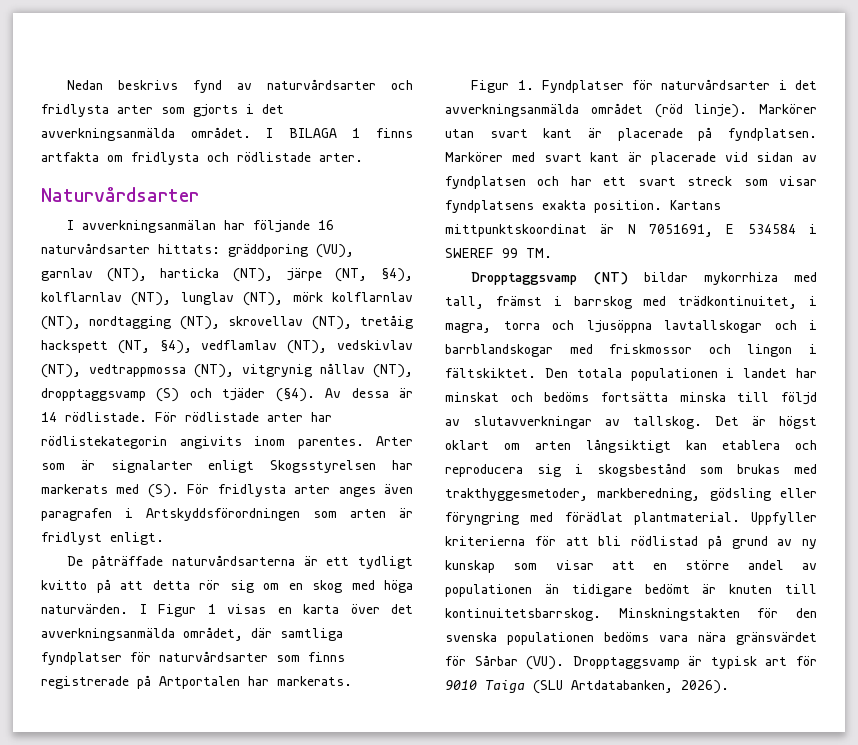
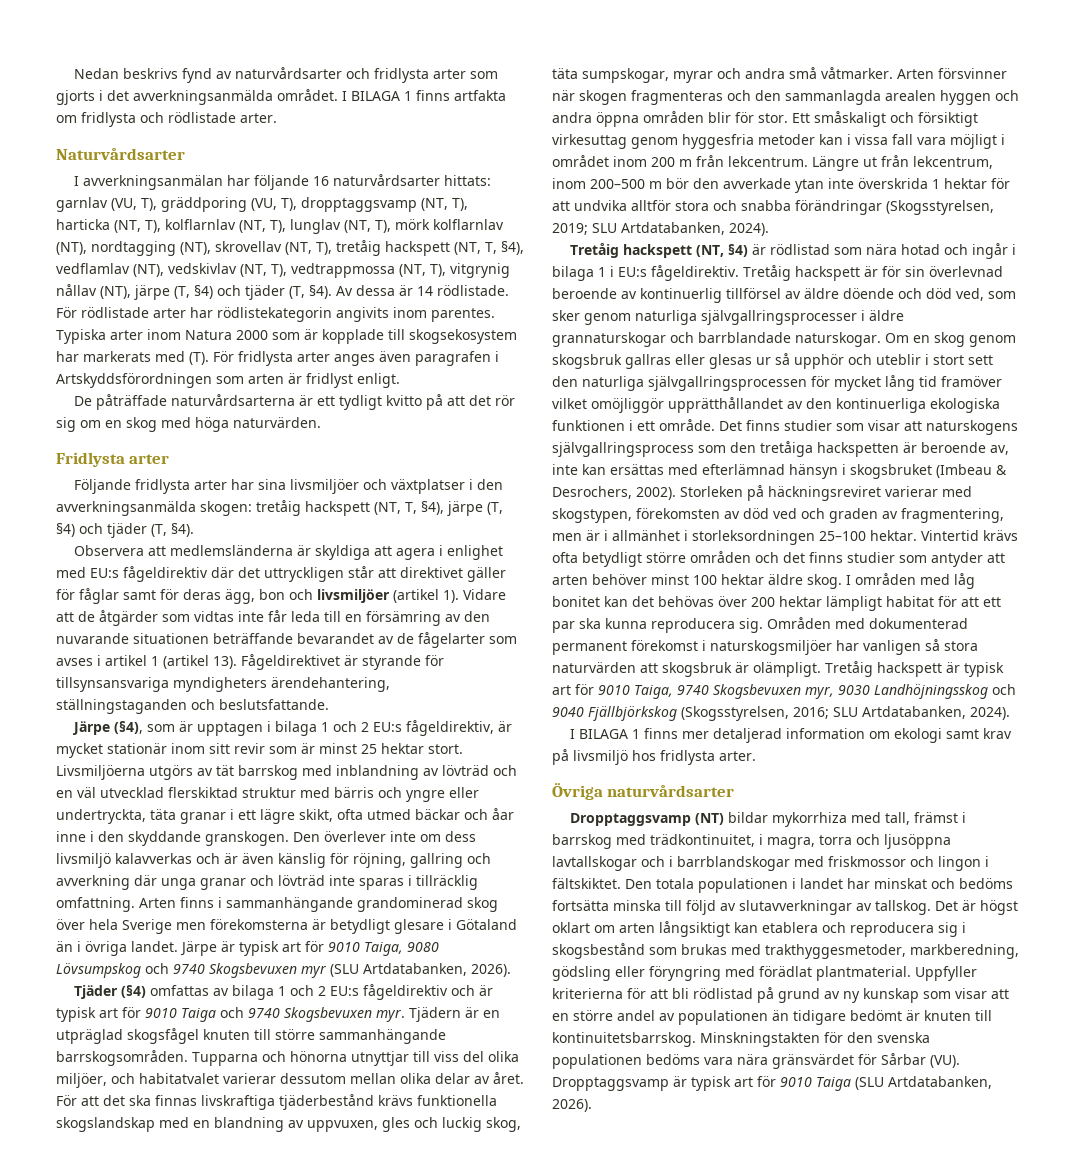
[228,244,354,258] [41,268,413,282] [41,292,284,306] gräddporing (VU), garnlav (NT), harticka (NT), järpe (NT, §4), kolflarnlav (NT), lunglav (NT), -> [56,197,468,212] [56,219,391,234] garnlav (VU, T), gräddporing (VU, T), dropptaggsvamp (NT, T), harticka (NT, T), kolflarnlav (NT, T), lunglav (NT, T),
[311,315,413,330] [41,340,150,354] (NT), tretåig hackspett (NT, -> [285,240,497,256] (NT, T), tretåig hackspett (NT, T,
[41,363,413,378] [41,388,315,402] (NT), vedtrappmossa (NT), vitgrynig nållav (NT), dropptaggsvamp (S) och tjäder (§4). -> [240,263,510,278] [56,284,332,300] (NT, T), vedtrappmossa (NT, T), vitgrynig nållav (NT), järpe (T, §4) och tjäder (T, §4).
[376,436,413,446] [41,460,377,473] Arter som är signalarter enligt Skogsstyrelsen -> [56,329,517,344] Typiska arter inom Natura 2000 som är kopplade till skogsekosystem
[147,484,179,498] (S). -> [189,352,209,365] (T).
[152,580,190,590] detta -> [469,395,492,406] det
[139,604,413,617] [41,627,343,641] [41,651,345,665] [41,675,352,689] [471,79,817,93] [445,103,817,118] [445,127,817,141] [445,152,817,165] [445,176,817,189] [445,200,721,213] [445,224,817,237] [445,248,552,258] I Figur 1 visas en karta över det avverkningsanmälda området, där samtliga fyndplatser för naturvårdsarter som finns registrerade på Artportalen har markerats. // Figur 1. Fyndplatser för naturvårdsarter i det avverkningsanmälda området (röd linje). Markörer utan svart kant är placerade på fyndplatsen. Markörer med svart kant är placerade vid sidan av fyndplatsen och har ett svart streck som visar fyndplatsens exakta position. Kartans mittpunktskoordinat är N 7051691, E 534584 i SWEREF 99 TM. -> [56,452,170,467] [74,479,504,494] [56,500,503,516] [56,523,194,538] [74,545,504,560] [56,566,506,582] [56,588,506,604] [56,610,490,626] [56,632,517,648] [56,654,444,670] [56,677,390,692] [56,699,329,714] [72,720,513,736] [56,743,463,758] [56,765,517,780] [56,787,479,802] [56,808,514,824] [56,831,476,846] [56,853,491,868] [56,875,478,890] [56,897,498,912] [56,919,517,934] [56,941,439,956] [56,963,511,978] [74,984,494,1000] [56,1007,500,1022] [56,1028,446,1044] [56,1050,519,1066] [56,1072,524,1088] [56,1094,497,1110] [56,1117,521,1132] [552,67,1007,83] [552,90,1019,105] [552,111,978,127] [552,134,1005,149] [552,155,993,171] [552,178,1010,193] [552,200,994,215] [552,222,769,236] [570,243,1017,259] [552,265,1003,281] [552,288,1016,303] [552,310,904,325] [552,332,1016,347] [552,353,993,369] [552,375,1002,391] [552,397,1000,413] [552,419,1018,435] [552,441,1009,457] [552,464,1007,479] [552,485,972,501] [552,508,1004,523] [552,530,1018,545] [552,551,1005,567] [552,573,975,589] [552,596,1001,611] [552,617,968,633] [552,639,978,655] [552,661,1004,677] [552,684,1016,699] [552,706,1010,721] [570,728,1013,743] [552,749,756,765] [552,783,735,800] // Fridlysta arter // Följande fridlysta arter har sina livsmiljöer och växtplatser i den avverkningsanmälda skogen: tretåig hackspett (NT, T, §4), järpe (T, §4) och tjäder (T, §4). // Observera att medlemsländerna är skyldiga att agera i enlighet med EU:s fågeldirektiv där det uttryckligen står att direktivet gäller för fåglar samt för deras ägg, bon och livsmiljöer (artikel 1). Vidare att de åtgärder som vidtas inte får leda till en försämring av den nuvarande situationen beträffande bevarandet av de fågelarter som avses i artikel 1 (artikel 13). Fågeldirektivet är styrande för tillsynsansvariga myndigheters ärendehantering, ställningstaganden och beslutsfattande. // Järpe (§4), som är upptagen i bilaga 1 och 2 EU:s fågeldirektiv, är mycket stationär inom sitt revir som är minst 25 hektar stort. Livsmiljöerna utgörs av tät barrskog med inblandning av lövträd och en väl utvecklad flerskiktad struktur med bärris och yngre eller undertryckta, täta granar i ett lägre skikt, ofta utmed bäckar och åar inne i den skyddande granskogen. Den överlever inte om dess livsmiljö kalavverkas och är även känslig för röjning, gallring och avverkning där unga granar och lövträd inte sparas i tillräcklig omfattning. Arten finns i sammanhängande grandominerad skog över hela Sverige men förekomsterna är betydligt glesare i Götaland än i övriga landet. Järpe är typisk art för 9010 Taiga, 9080 Lövsumpskog och 9740 Skogsbevuxen myr (SLU Artdatabanken, 2026). // Tjäder (§4) omfattas av bilaga 1 och 2 EU:s fågeldirektiv och är typisk art för 9010 Taiga och 9740 Skogsbevuxen myr. Tjädern är en utpräglad skogsfågel knuten till större sammanhängande barrskogsområden. Tupparna och hönorna utnyttjar till viss del olika miljöer, och habitatvalet varierar dessutom mellan olika delar av året. För att det ska finnas livskraftiga tjäderbestånd krävs funktionella skogslandskap med en blandning av uppvuxen, gles och luckig skog, täta sumpskogar, myrar och andra små våtmarker. Arten försvinner när skogen fragmenteras och den sammanlagda arealen hyggen och andra öppna områden blir för stor. Ett småskaligt och försiktigt virkesuttag genom hyggesfria metoder kan i vissa fall vara möjligt i området inom 200 m från lekcentrum. Längre ut från lekcentrum, inom 200–500 m bör den avverkade ytan inte överskrida 1 hektar för att undvika alltför stora och snabba förändringar (Skogsstyrelsen, 2019; SLU Artdatabanken, 2024). // Tretåig hackspett (NT, §4) är rödlistad som nära hotad och ingår i bilaga 1 i EU:s fågeldirektiv. Tretåig hackspett är för sin överlevnad beroende av kontinuerlig tillförsel av äldre döende och död ved, som sker genom naturliga självgallringsprocesser i äldre grannaturskogar och barrblandade naturskogar. Om en skog genom skogsbruk gallras eller glesas ur så upphör och uteblir i stort sett den naturliga självgallringsprocessen för mycket lång tid framöver vilket omöjliggör upprätthållandet av den kontinuerliga ekologiska funktionen i ett område. Det finns studier som visar att naturskogens självgallringsprocess som den tretåiga hackspetten är beroende av, inte kan ersättas med efterlämnad hänsyn i skogsbruket (Imbeau & Desrochers, 2002). Storleken på häckningsreviret varierar med skogstypen, förekomsten av död ved och graden av fragmentering, men är i allmänhet i storleksordningen 25–100 hektar. Vintertid krävs ofta betydligt större områden och det finns studier som antyder att arten behöver minst 100 hektar äldre skog. I områden med låg bonitet kan det behövas över 200 hektar lämpligt habitat för att ett par ska kunna reproducera sig. Områden med dokumenterad permanent förekomst i naturskogsmiljöer har vanligen så stora naturvärden att skogsbruk är olämpligt. Tretåig hackspett är typisk art för 9010 Taiga, 9740 Skogsbevuxen myr, 9030 Landhöjningsskog och 9040 Fjällbjörkskog (Skogsstyrelsen, 2016; SLU Artdatabanken, 2024). // I BILAGA 1 finns mer detaljerad information om ekologi samt krav på livsmiljö hos fridlysta arter. // Övriga naturvårdsarter

